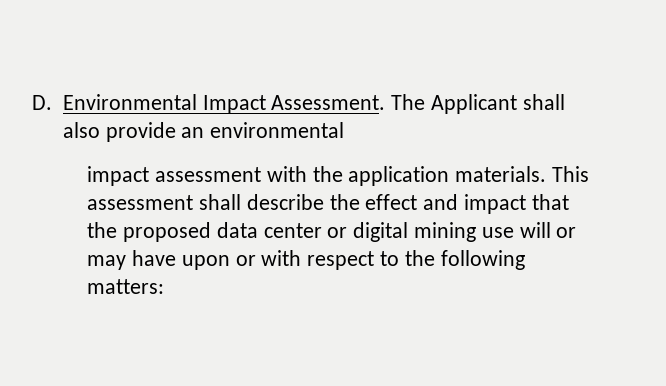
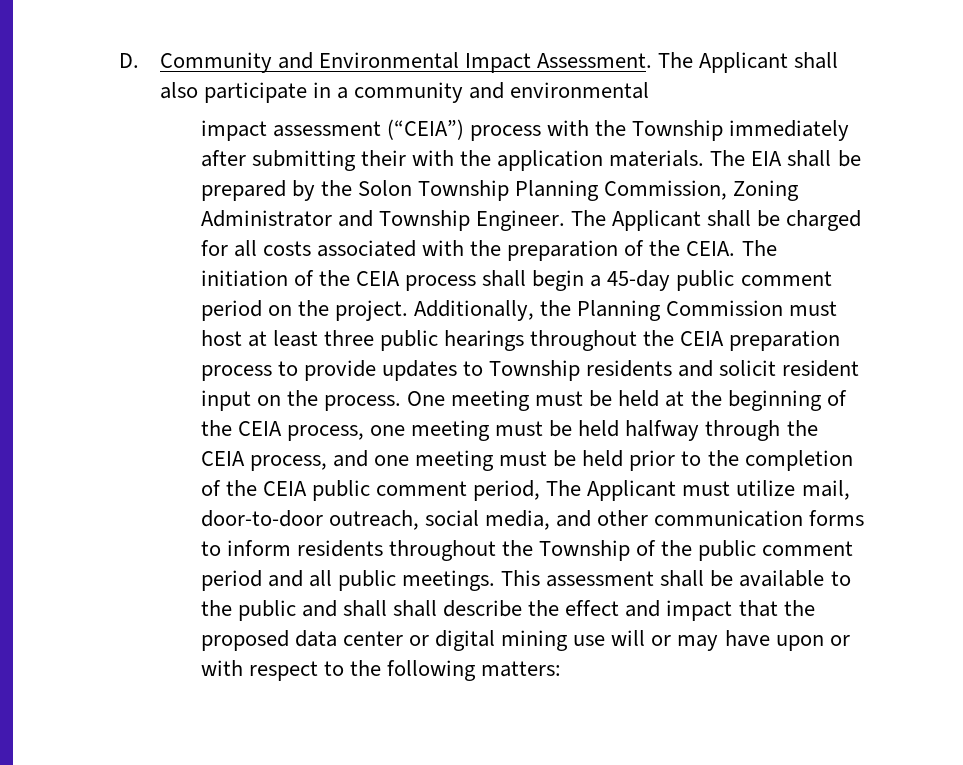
(52, 102) none -> [159,52,313,73] Community and
[105,122,345,142] [87,166,590,186] [87,195,194,210] provide an environmental // impact assessment with the application materials. This assessment -> [203,82,650,103] [200,119,850,141] [200,150,861,171] [200,180,800,201] [200,210,862,231] [200,240,777,261] [200,270,832,291] [200,300,838,321] [200,330,841,351] [200,360,860,381] [200,390,847,411] [200,420,818,441] [200,450,853,471] [200,480,850,501] [200,510,865,530] [200,540,854,561] [200,570,851,591] [200,600,387,621] participate in a community and environmental // impact assessment (“CEIA”) process with the Township immediately after submitting their with the application materials. The EIA shall be prepared by the Solon Township Planning Commission, Zoning Administrator and Township Engineer. The Applicant shall be charged for all costs associated with the preparation of the CEIA. The initiation of the CEIA process shall begin a 45-day public comment period on the project. Additionally, the Planning Commission must host at least three public hearings throughout the CEIA preparation process to provide updates to Township residents and solicit resident input on the process. One meeting must be held at the beginning of the CEIA process, one meeting must be held halfway through the CEIA process, and one meeting must be held prior to the completion of the CEIA public comment period, The Applicant must utilize mail, door-to-door outreach, social media, and other communication forms to inform residents throughout the Township of the public comment period and all public meetings. This assessment shall be available to the public and shall

